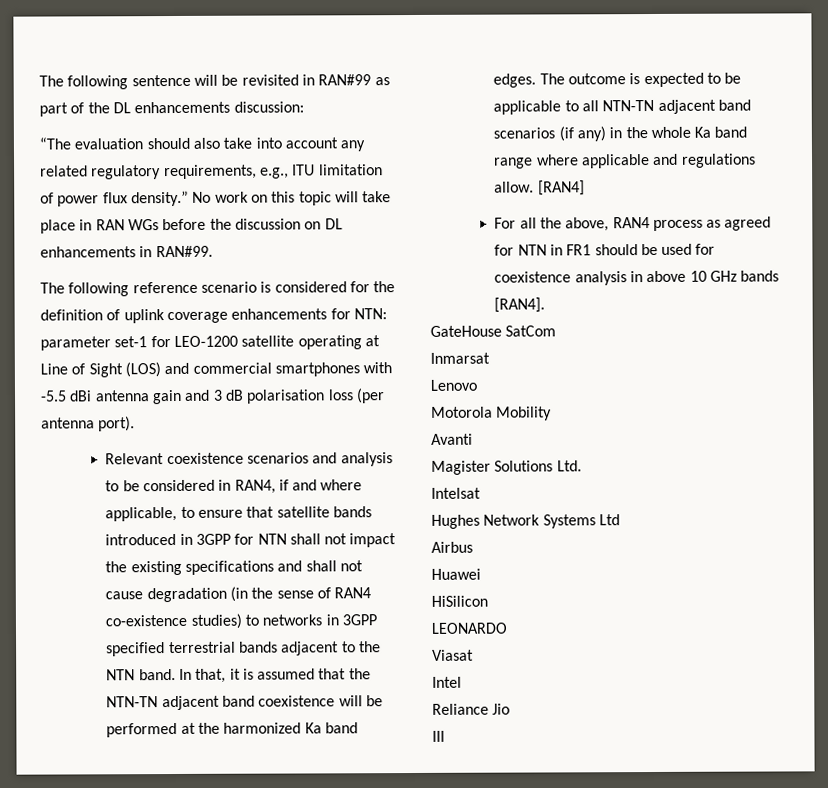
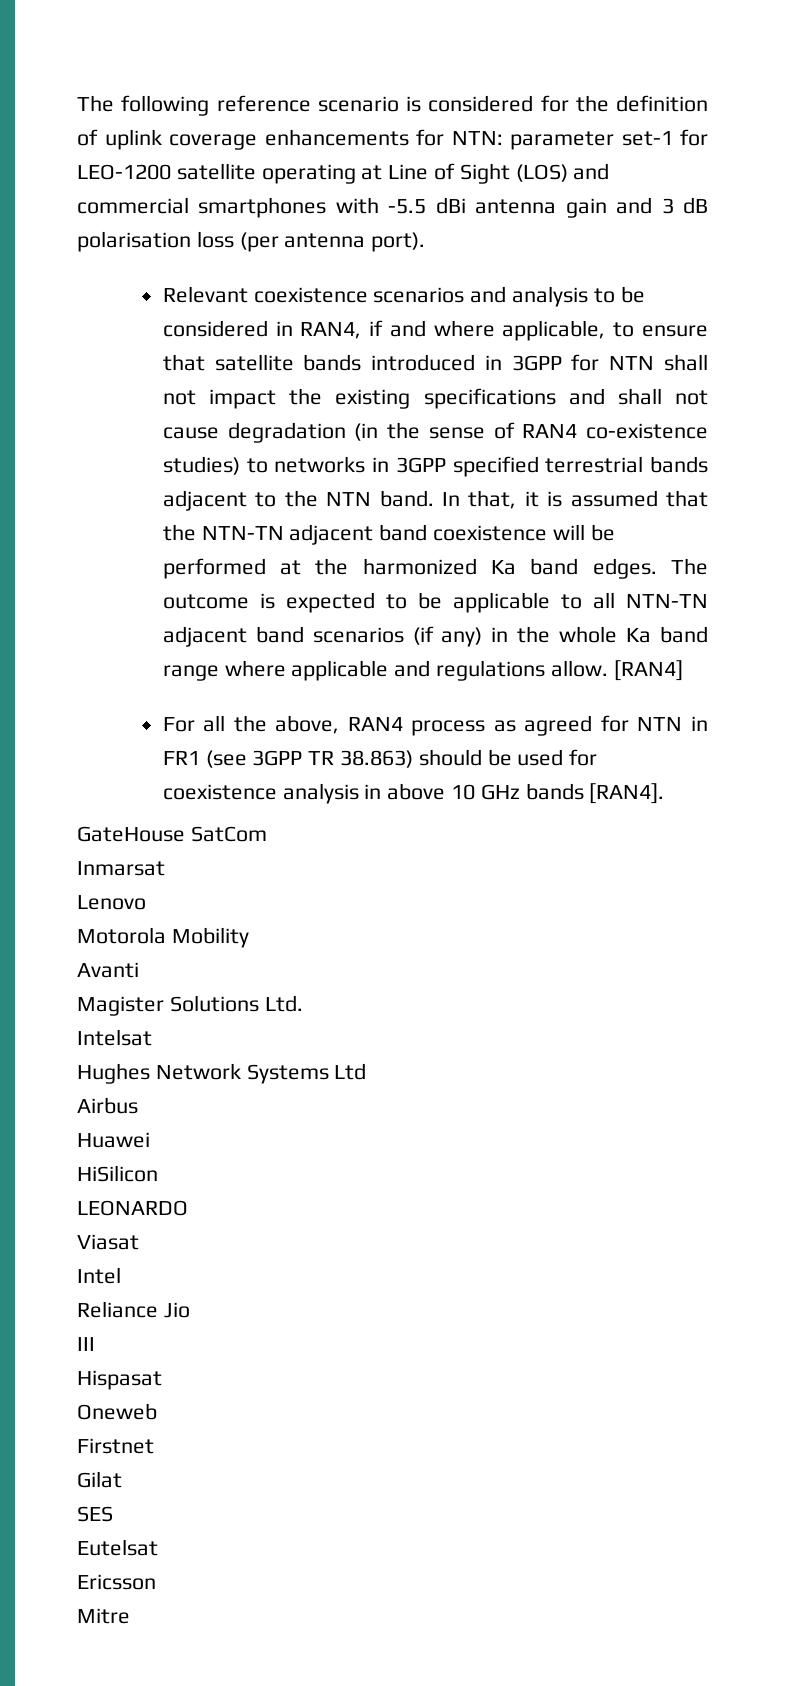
[39,74,390,90] [39,101,304,117] [39,137,366,152] [40,164,383,180] [40,190,392,207] [40,218,343,234] [40,245,213,258] [40,282,130,297] The following sentence will be revisited in RAN#99 as part of the DL enhancements discussion: // “The evaluation should also take into account any related regulatory requirements, e.g., ITU limitation of power flux density.” No work on this topic will take place in RAN WGs before the discussion on DL enhancements in RAN#99. // The following -> [77,95,210,116] The following
(592, 250) none -> [205,750,414,768] (see 3GPP TR 38.863)
(445, 736) none -> [77,1370,162,1390] [77,1403,157,1420] [77,1438,154,1454] [77,1471,122,1488] [77,1506,113,1522] [77,1539,158,1556] [77,1574,156,1590] [77,1608,130,1624] // Hispasat // Oneweb // Firstnet // Gilat // SES // Eutelsat // Ericsson // Mitre

